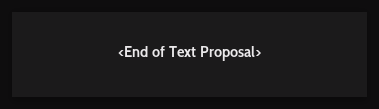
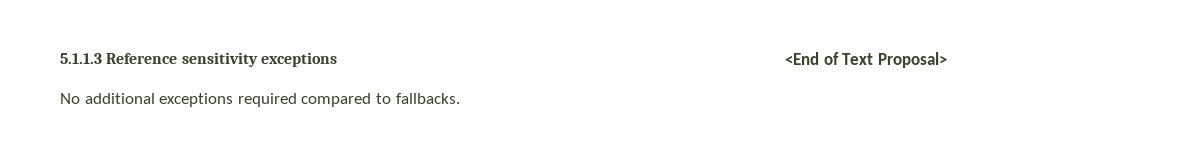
(118, 51) none -> [60,52,337,67] [60,93,460,107] 5.1.1.3 Reference sensitivity exceptions // No additional exceptions required compared to fallbacks. //

